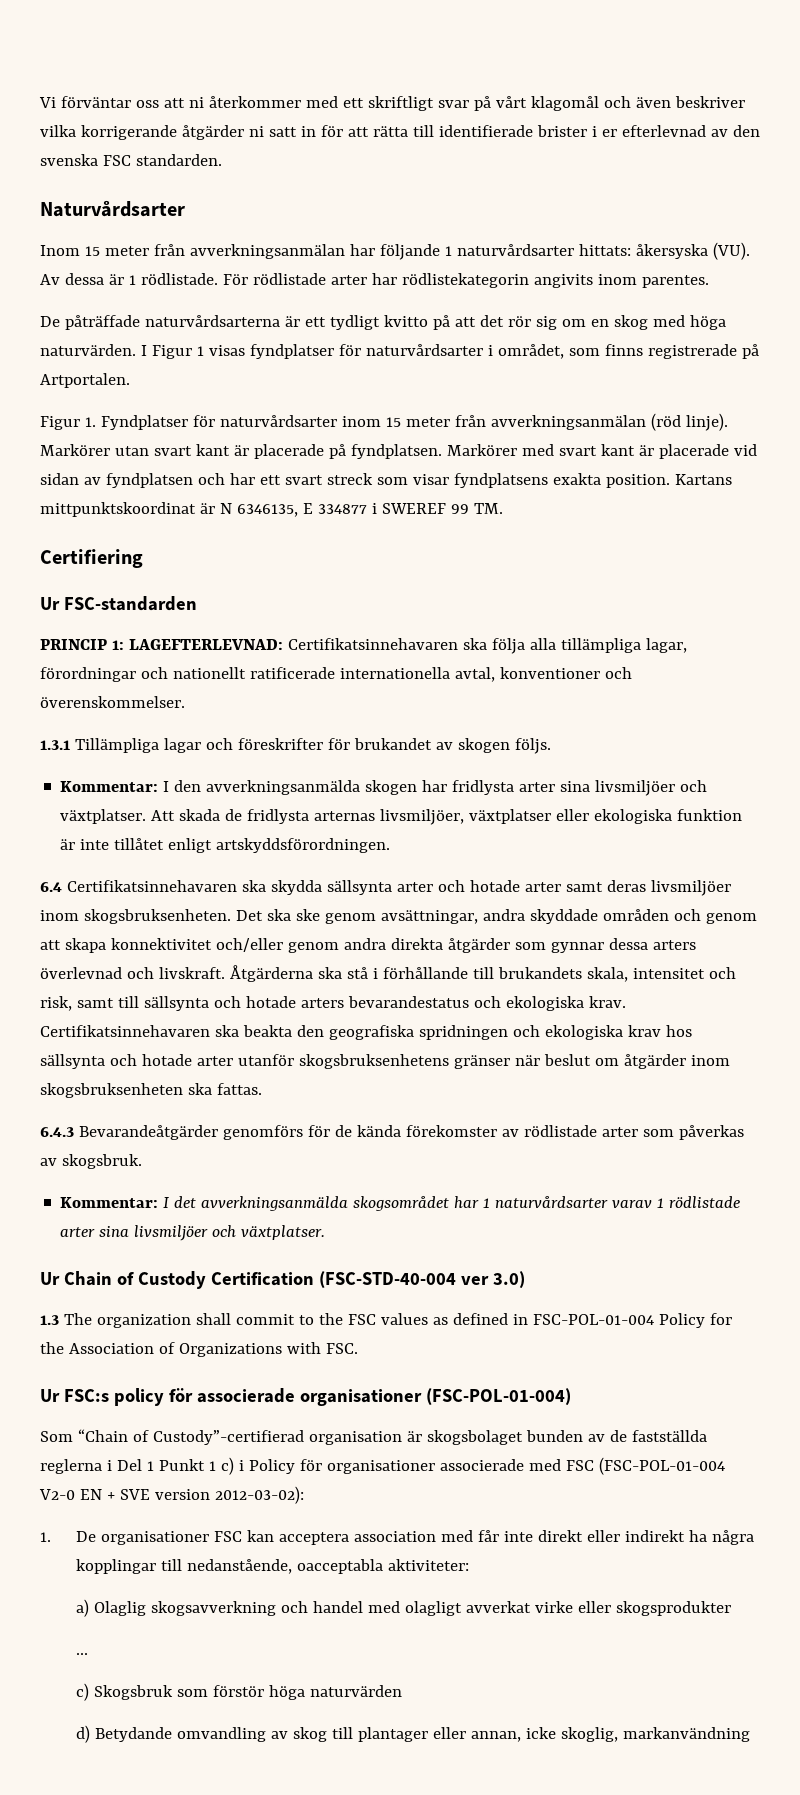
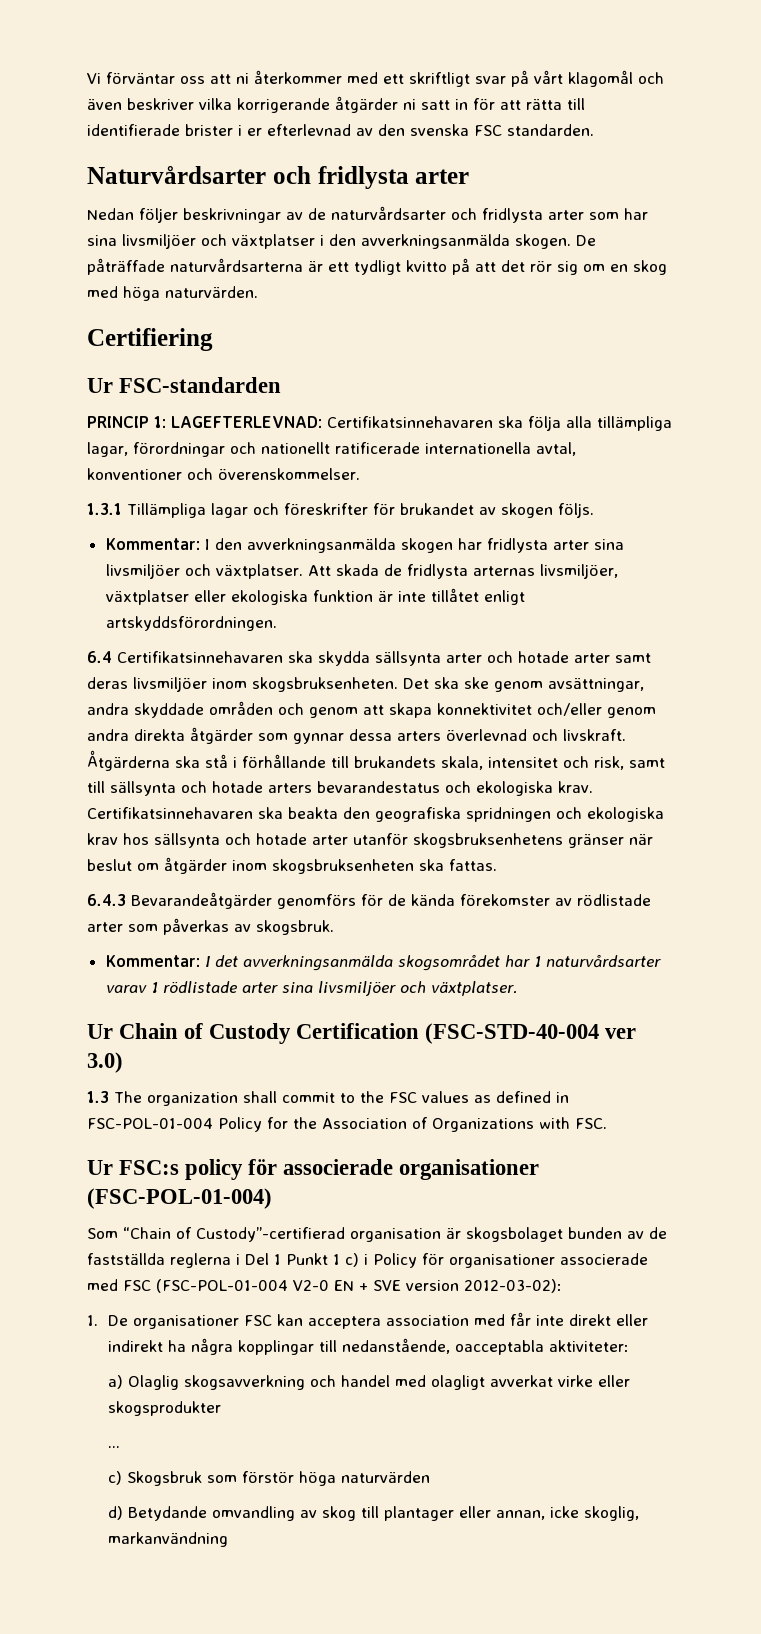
[40,242,750,260] [40,273,709,288] // Inom 15 meter från avverkningsanmälan har följande 1 naturvårdsarter hittats: åkersyska (VU). Av dessa är 1 rödlistade. För rödlistade arter har rödlistekategorin angivits inom parentes. // -> [272,166,470,189] [87,206,648,223] [87,234,571,249] och fridlysta arter // Nedan följer beskrivningar av de naturvårdsarter och fridlysta arter som har sina livsmiljöer och växtplatser i den avverkningsanmälda skogen.
[140,344,759,359] [40,373,130,388] [40,413,728,431] [40,444,757,459] [40,473,732,488] [40,502,503,517] I Figur 1 visas fyndplatser för naturvårdsarter i området, som finns registrerade på Artportalen. // Figur 1. Fyndplatser för naturvårdsarter inom 15 meter från avverkningsanmälan (röd linje). Markörer utan svart kant är placerade på fyndplatsen. Markörer med svart kant är placerade vid sidan av fyndplatsen och har ett svart streck som visar fyndplatsens exakta position. Kartans mittpunktskoordinat är N 6346135, E 334877 i SWEREF 99 TM. -> (258, 292) none

